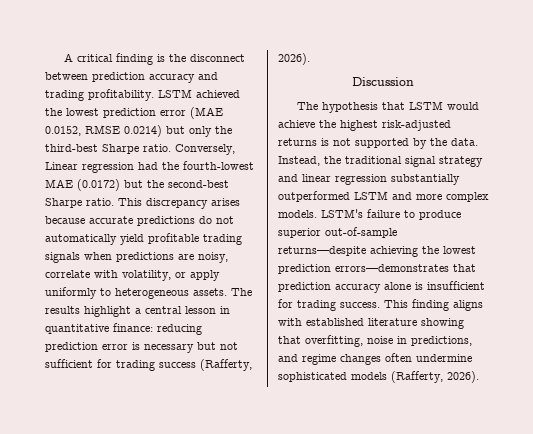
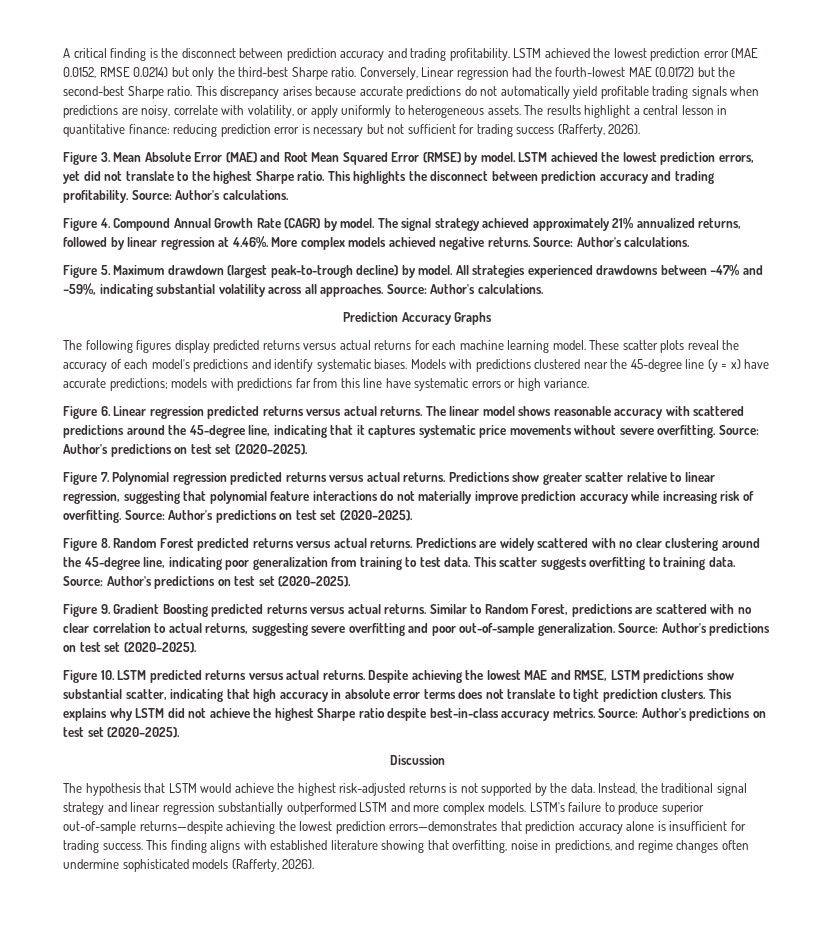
(310, 59) none -> [63,152,754,165] [63,171,714,184] [63,190,289,203] [63,217,742,231] [63,236,691,250] [63,264,763,278] [63,283,544,297] [342,312,493,325] [63,340,740,353] [63,359,770,372] [63,378,590,391] [63,406,745,419] [63,425,759,438] [63,444,308,457] [63,472,715,485] [63,491,754,504] [63,510,413,523] [63,538,760,551] [63,557,736,570] [63,576,352,589] [63,604,752,617] [63,623,771,636] [63,642,197,653] [63,670,734,683] [63,689,732,702] [63,708,766,721] [63,727,181,738] // Figure 3. Mean Absolute Error (MAE) and Root Mean Squared Error (RMSE) by model. LSTM achieved the lowest prediction errors, yet did not translate to the highest Sharpe ratio. This highlights the disconnect between prediction accuracy and trading profitability. Source: Author's calculations. // Figure 4. Compound Annual Growth Rate (CAGR) by model. The signal strategy achieved approximately 21% annualized returns, followed by linear regression at 4.46%. More complex models achieved negative returns. Source: Author's calculations. // Figure 5. Maximum drawdown (largest peak-to-trough decline) by model. All strategies experienced drawdowns between −47% and −59%, indicating substantial volatility across all approaches. Source: Author's calculations. // Prediction Accuracy Graphs // The following figures display predicted returns versus actual returns for each machine learning model. These scatter plots reveal the accuracy of each model's predictions and identify systematic biases. Models with predictions clustered near the 45-degree line (y = x) have accurate predictions; models with predictions far from this line have systematic errors or high variance. // Figure 6. Linear regression predicted returns versus actual returns. The linear model shows reasonable accuracy with scattered predictions around the 45-degree line, indicating that it captures systematic price movements without severe overfitting. Source: Author's predictions on test set (2020–2025). // Figure 7. Polynomial regression predicted returns versus actual returns. Predictions show greater scatter relative to linear regression, suggesting that polynomial feature interactions do not materially improve prediction accuracy while increasing risk of overfitting. Source: Author's predictions on test set (2020–2025). // Figure 8. Random Forest predicted returns versus actual returns. Predictions are widely scattered with no clear clustering around the 45-degree line, indicating poor generalization from training to test data. This scatter suggests overfitting to training data. Source: Author's predictions on test set (2020–2025). // Figure 9. Gradient Boosting predicted returns versus actual returns. Similar to Random Forest, predictions are scattered with no clear correlation to actual returns, suggesting severe overfitting and poor out-of-sample generalization. Source: Author's predictions on test set (2020–2025). // Figure 10. LSTM predicted returns versus actual returns. Despite achieving the lowest MAE and RMSE, LSTM predictions show substantial scatter, indicating that high accuracy in absolute error terms does not translate to tight prediction clusters. This explains why LSTM did not achieve the highest Sharpe ratio despite best-in-class accuracy metrics. Source: Author's predictions on test set (2020–2025).

